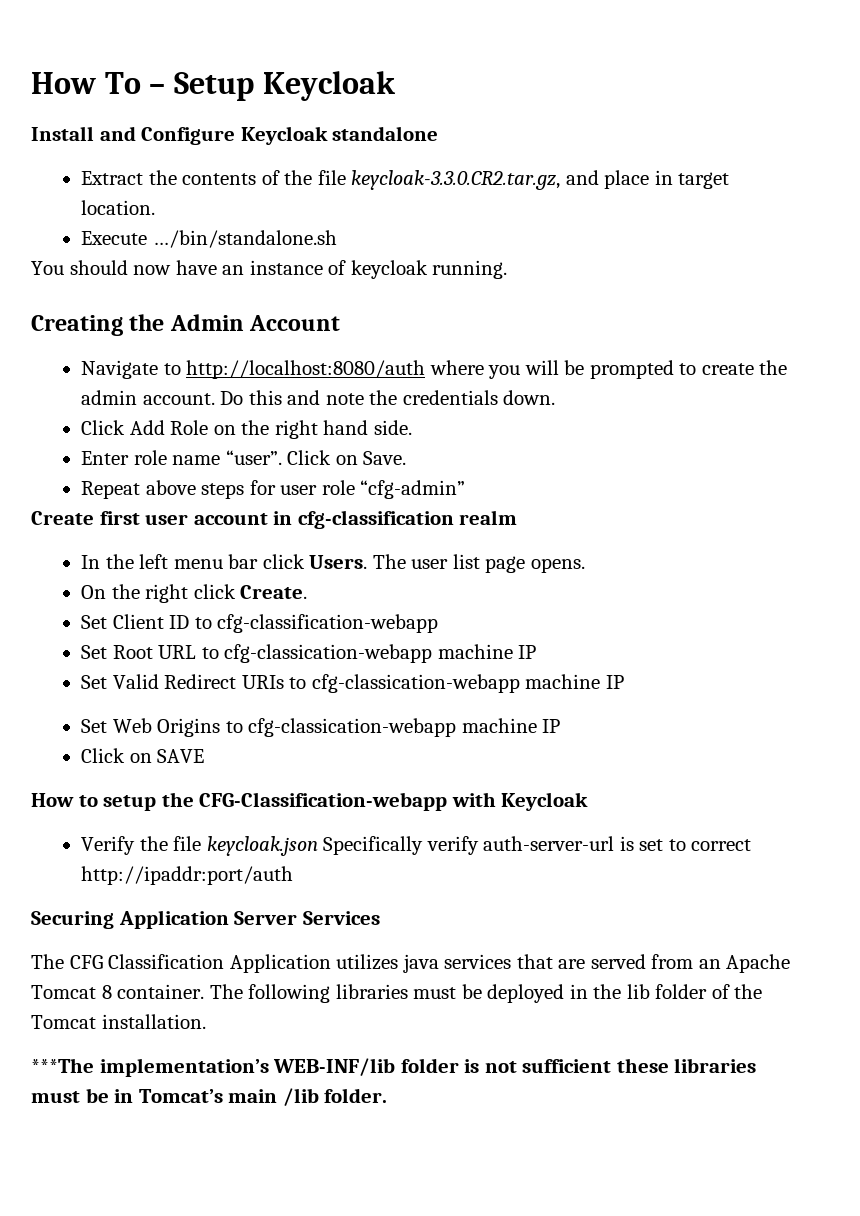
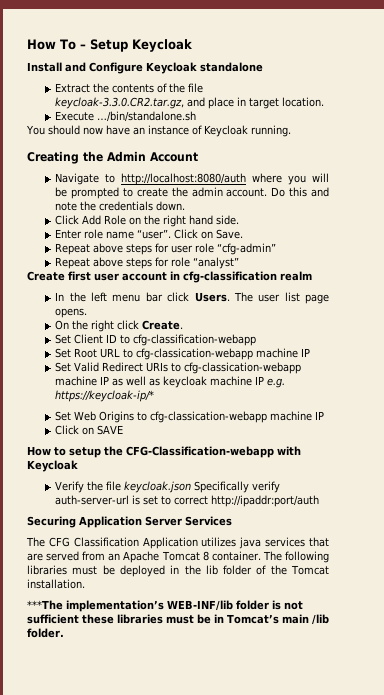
[350,260,428,279] keycloak -> [203,125,248,137] Keycloak
(466, 489) none -> [55,257,240,269] // Repeat above steps for role “analyst”
(624, 682) none -> [112,376,286,388] [55,390,155,402] as well as keycloak machine IP e.g. https://keycloak-ip/*

